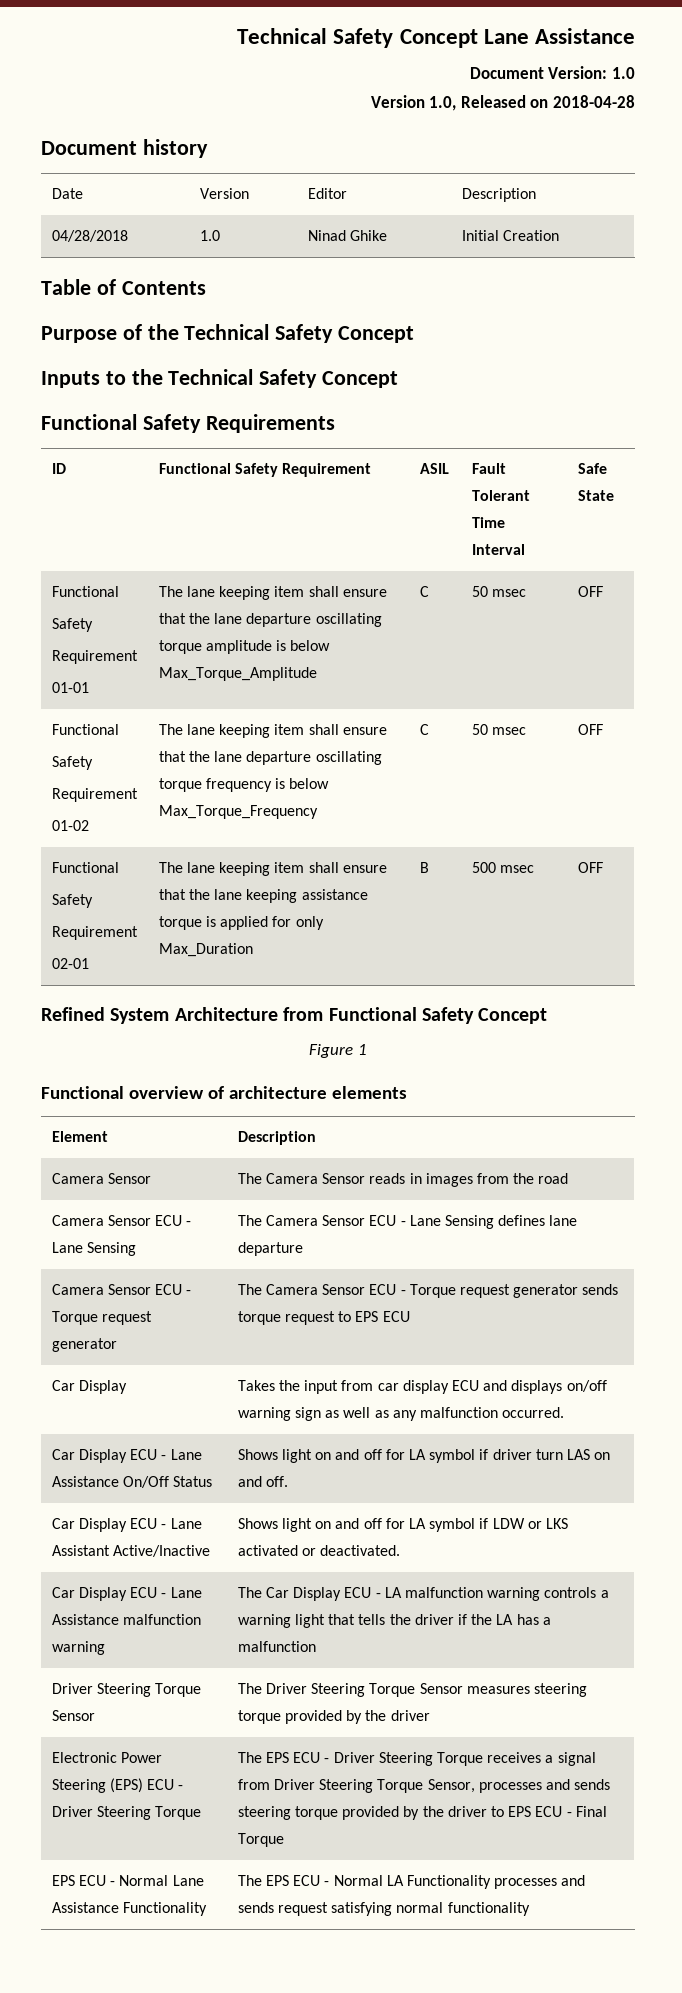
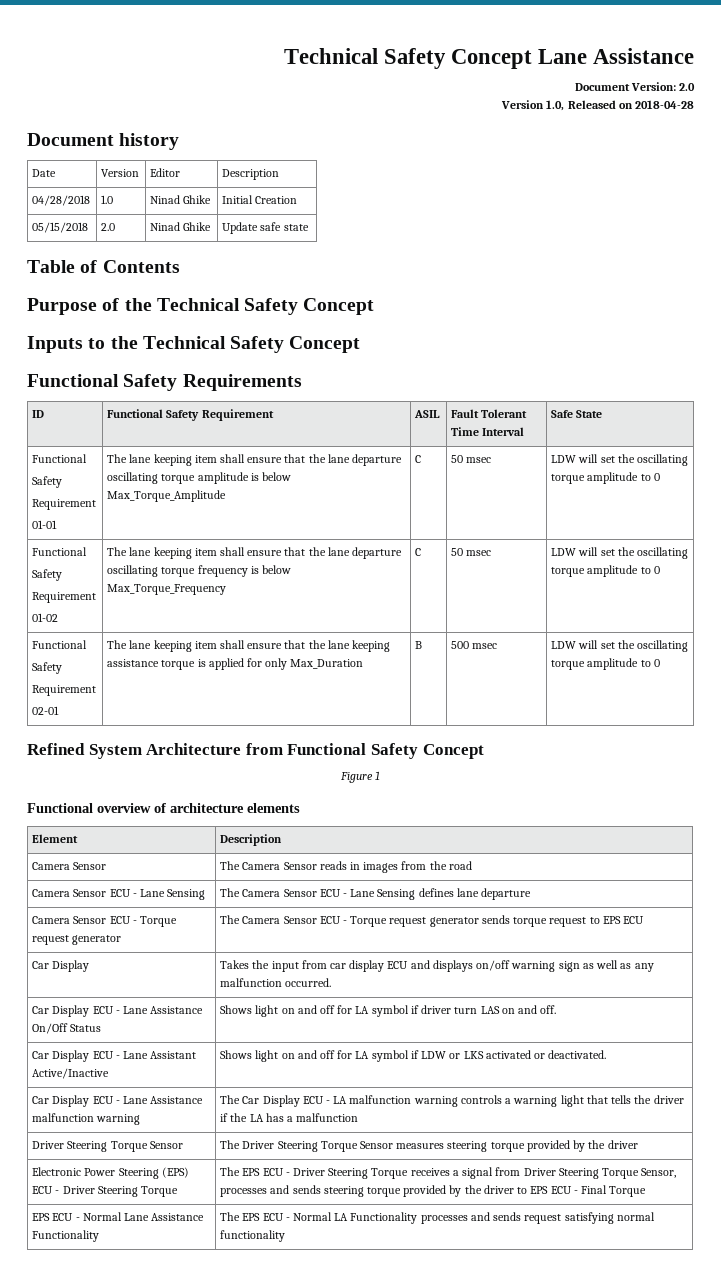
[612,67,635,79] 1.0 -> [679,83,695,91] 2.0
(560, 235) none -> [32,222,89,233] [101,223,116,231] [150,222,212,231] [222,222,309,234] // 05/15/2018 | 2.0 | Ninad Ghike | Update safe state
[577,586,603,597] OFF -> [551,454,689,466] [551,472,660,484] LDW will set the oscillating torque amplitude to 0
[577,724,603,735] OFF -> [551,547,689,559] [551,565,660,577] LDW will set the oscillating torque amplitude to 0
[577,862,603,873] OFF -> [551,640,689,652] [551,658,660,670] LDW will set the oscillating torque amplitude to 0

